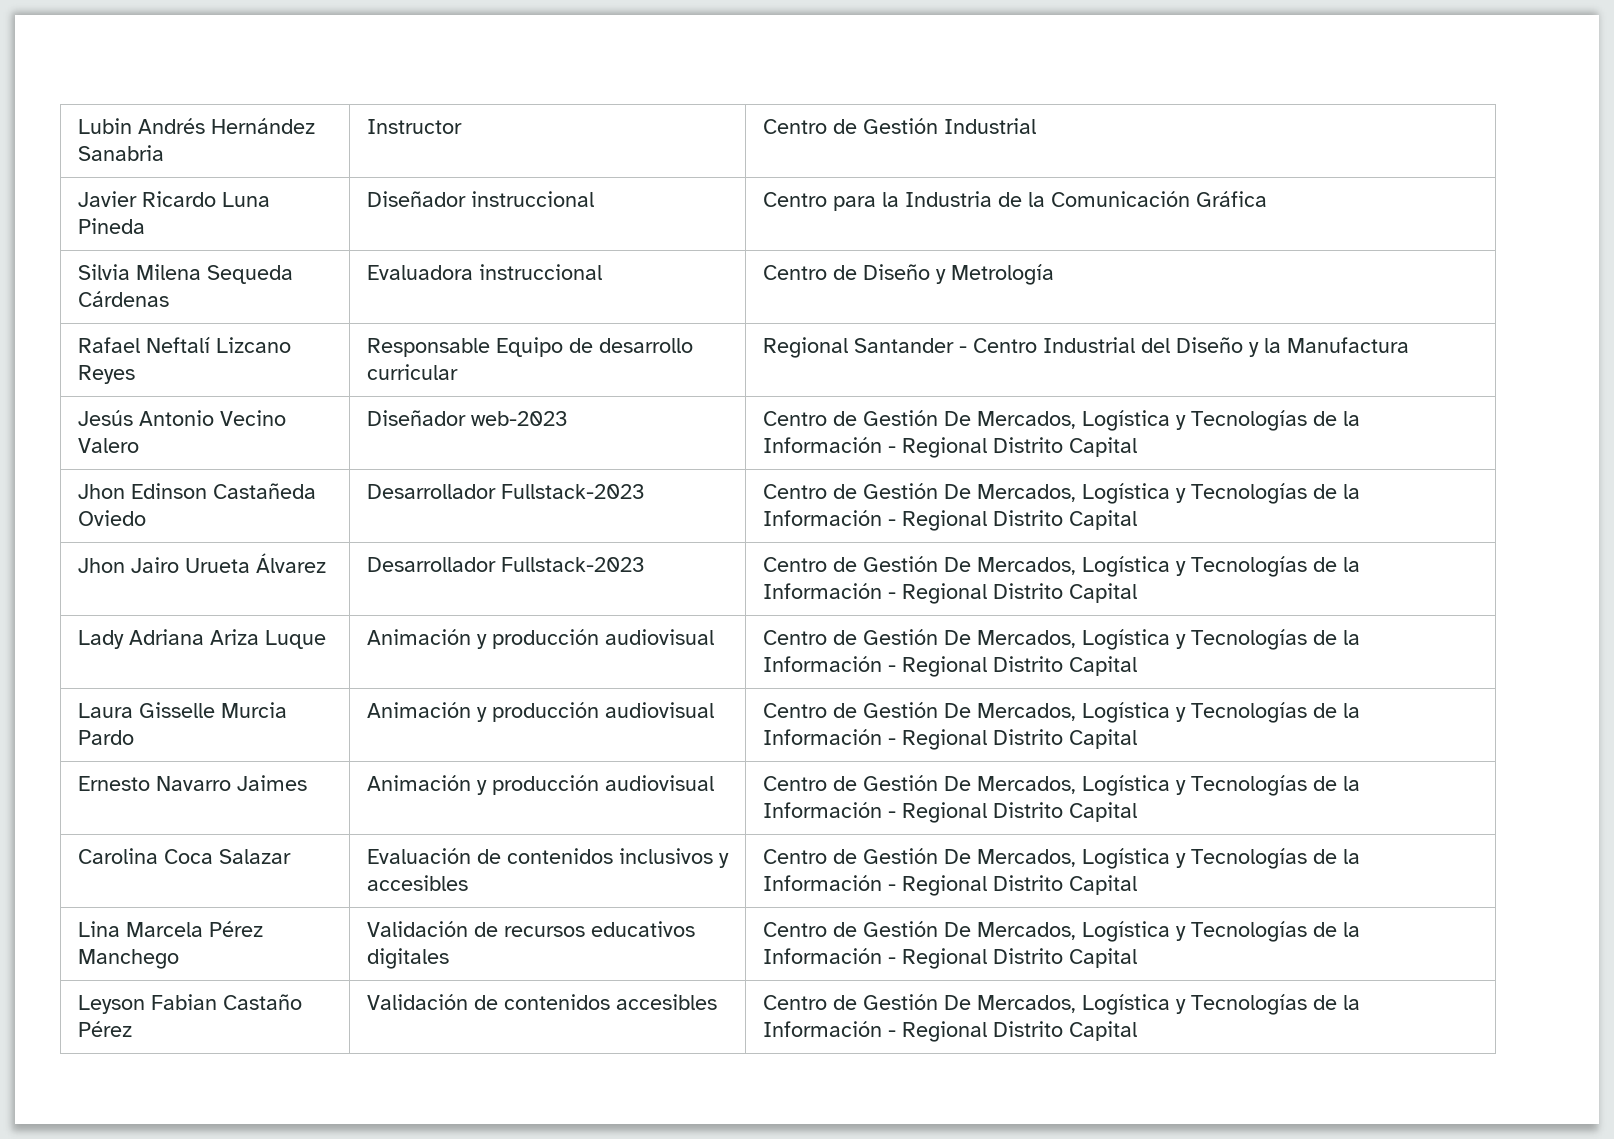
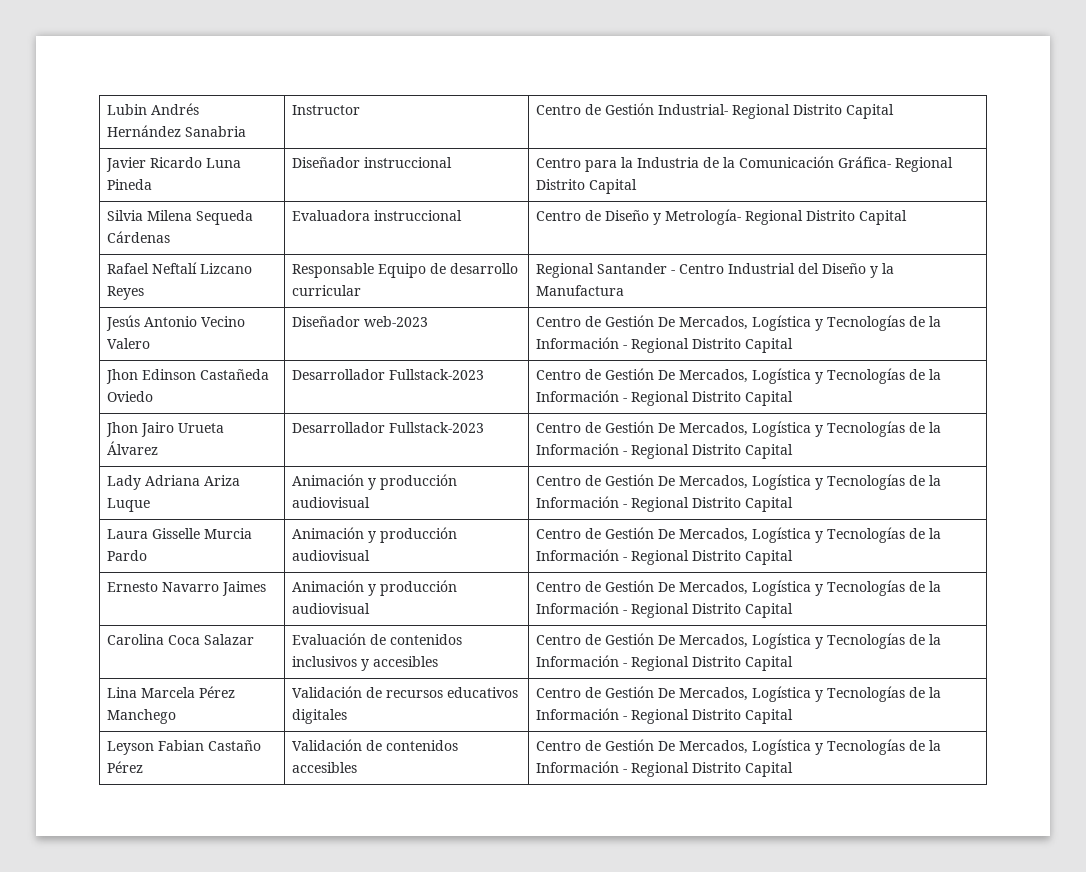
[943,118,1036,134] Industrial -> [658,104,895,119] Industrial- Regional Distrito Capital
[1195,191,1267,207] Gráfica -> [838,156,954,172] [536,179,638,194] Gráfica- Regional Distrito Capital
[950,264,1054,285] Metrología -> [665,209,908,225] Metrología- Regional Distrito Capital

